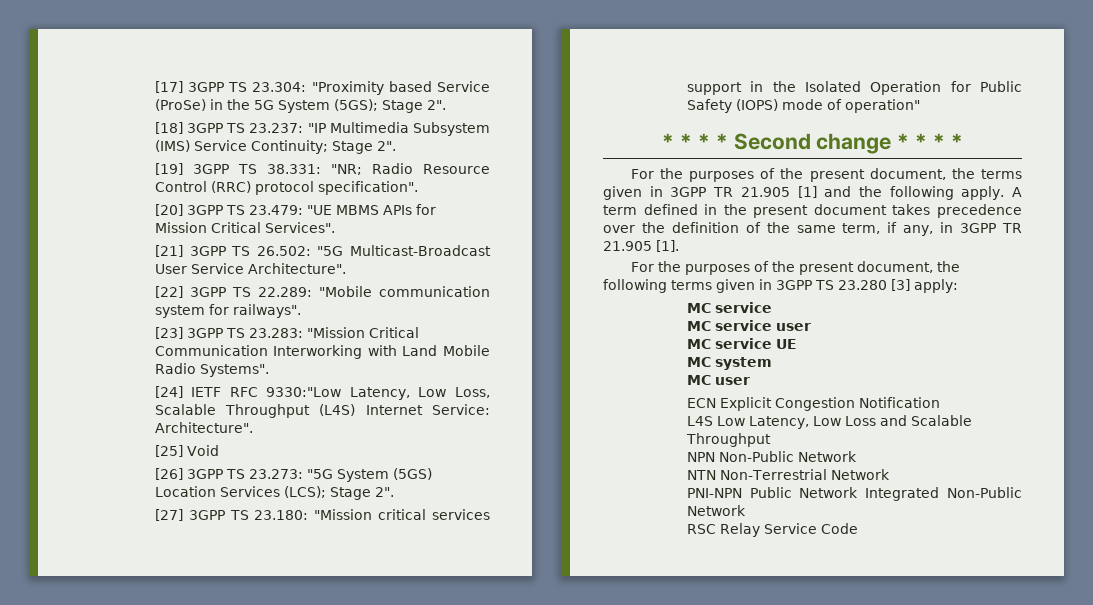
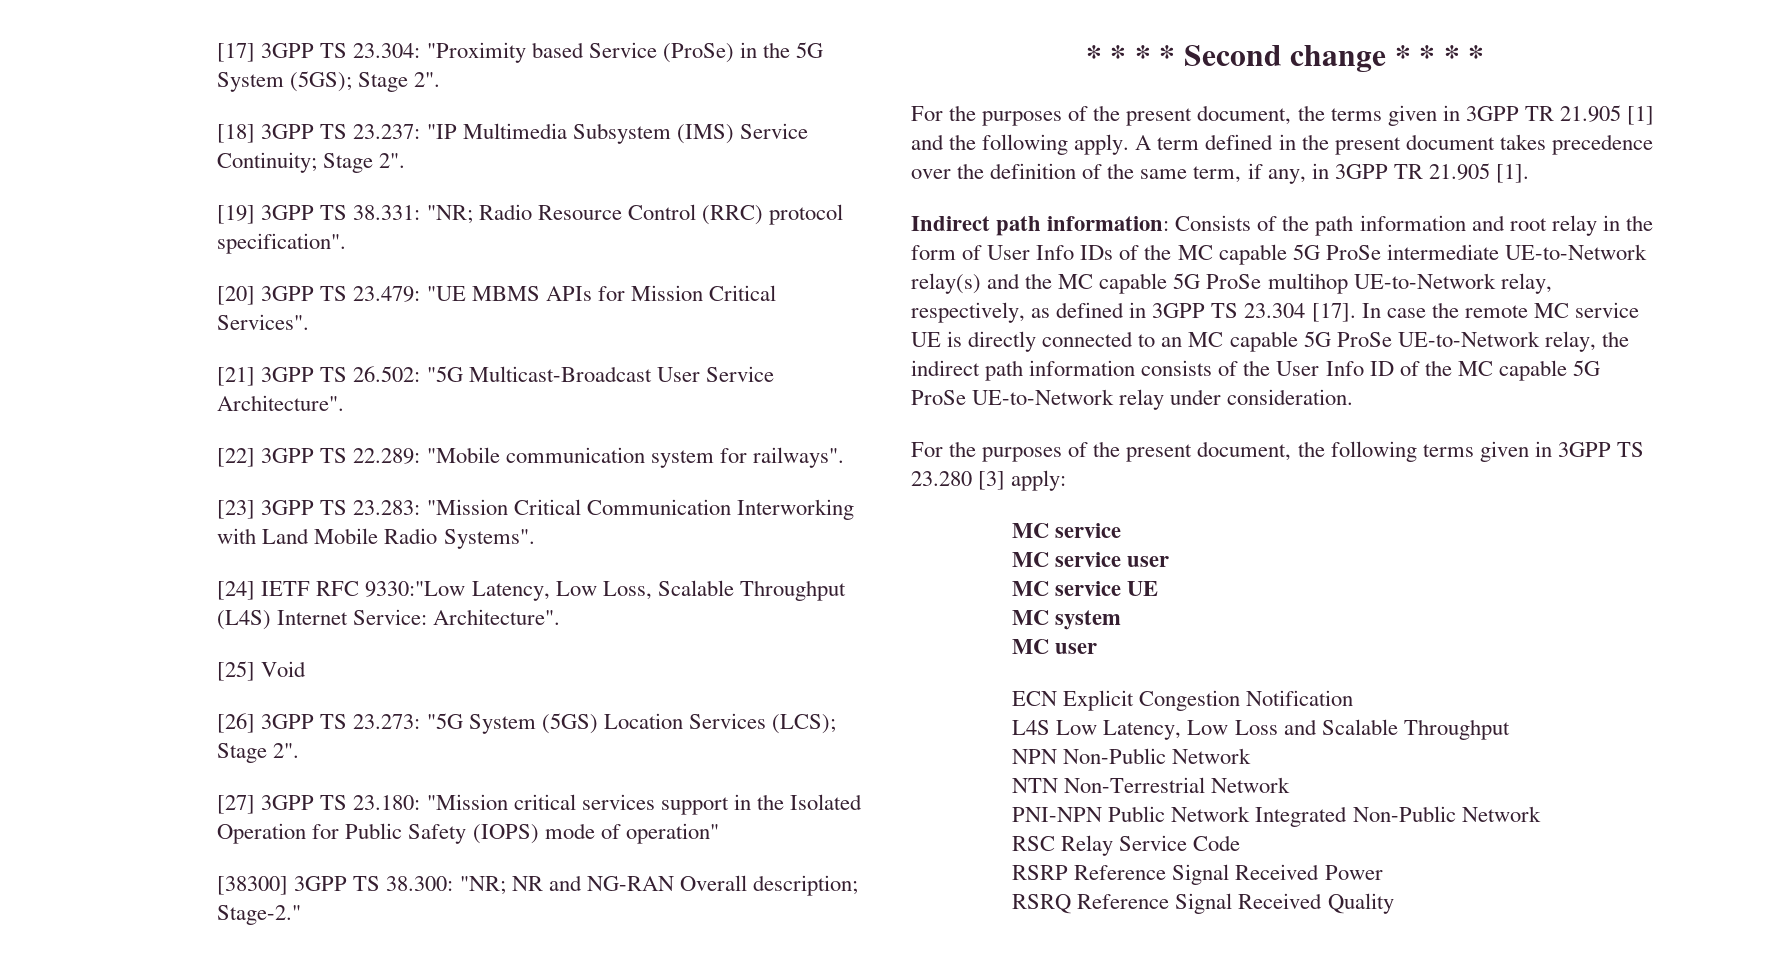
(920, 106) none -> [217,875,858,896] [217,905,302,925] // [38300] 3GPP TS 38.300: "NR; NR and NG-RAN Overall description; Stage-2."
(679, 246) none -> [911,215,1653,236] [911,244,1647,265] [911,273,1552,294] [911,302,1639,323] [911,331,1629,352] [911,360,1600,381] [911,389,1354,410] // Indirect path information: Consists of the path information and root relay in the form of User Info IDs of the MC capable 5G ProSe intermediate UE-to-Network relay(s) and the MC capable 5G ProSe multihop UE-to-Network relay, respectively, as defined in 3GPP TS 23.304 [17]. In case the remote MC service UE is directly connected to an MC capable 5G ProSe UE-to-Network relay, the indirect path information consists of the User Info ID of the MC capable 5G ProSe UE-to-Network relay under consideration.
(858, 528) none -> [1012,864,1383,885] [1012,893,1394,914] // RSRP Reference Signal Received Power // RSRQ Reference Signal Received Quality

